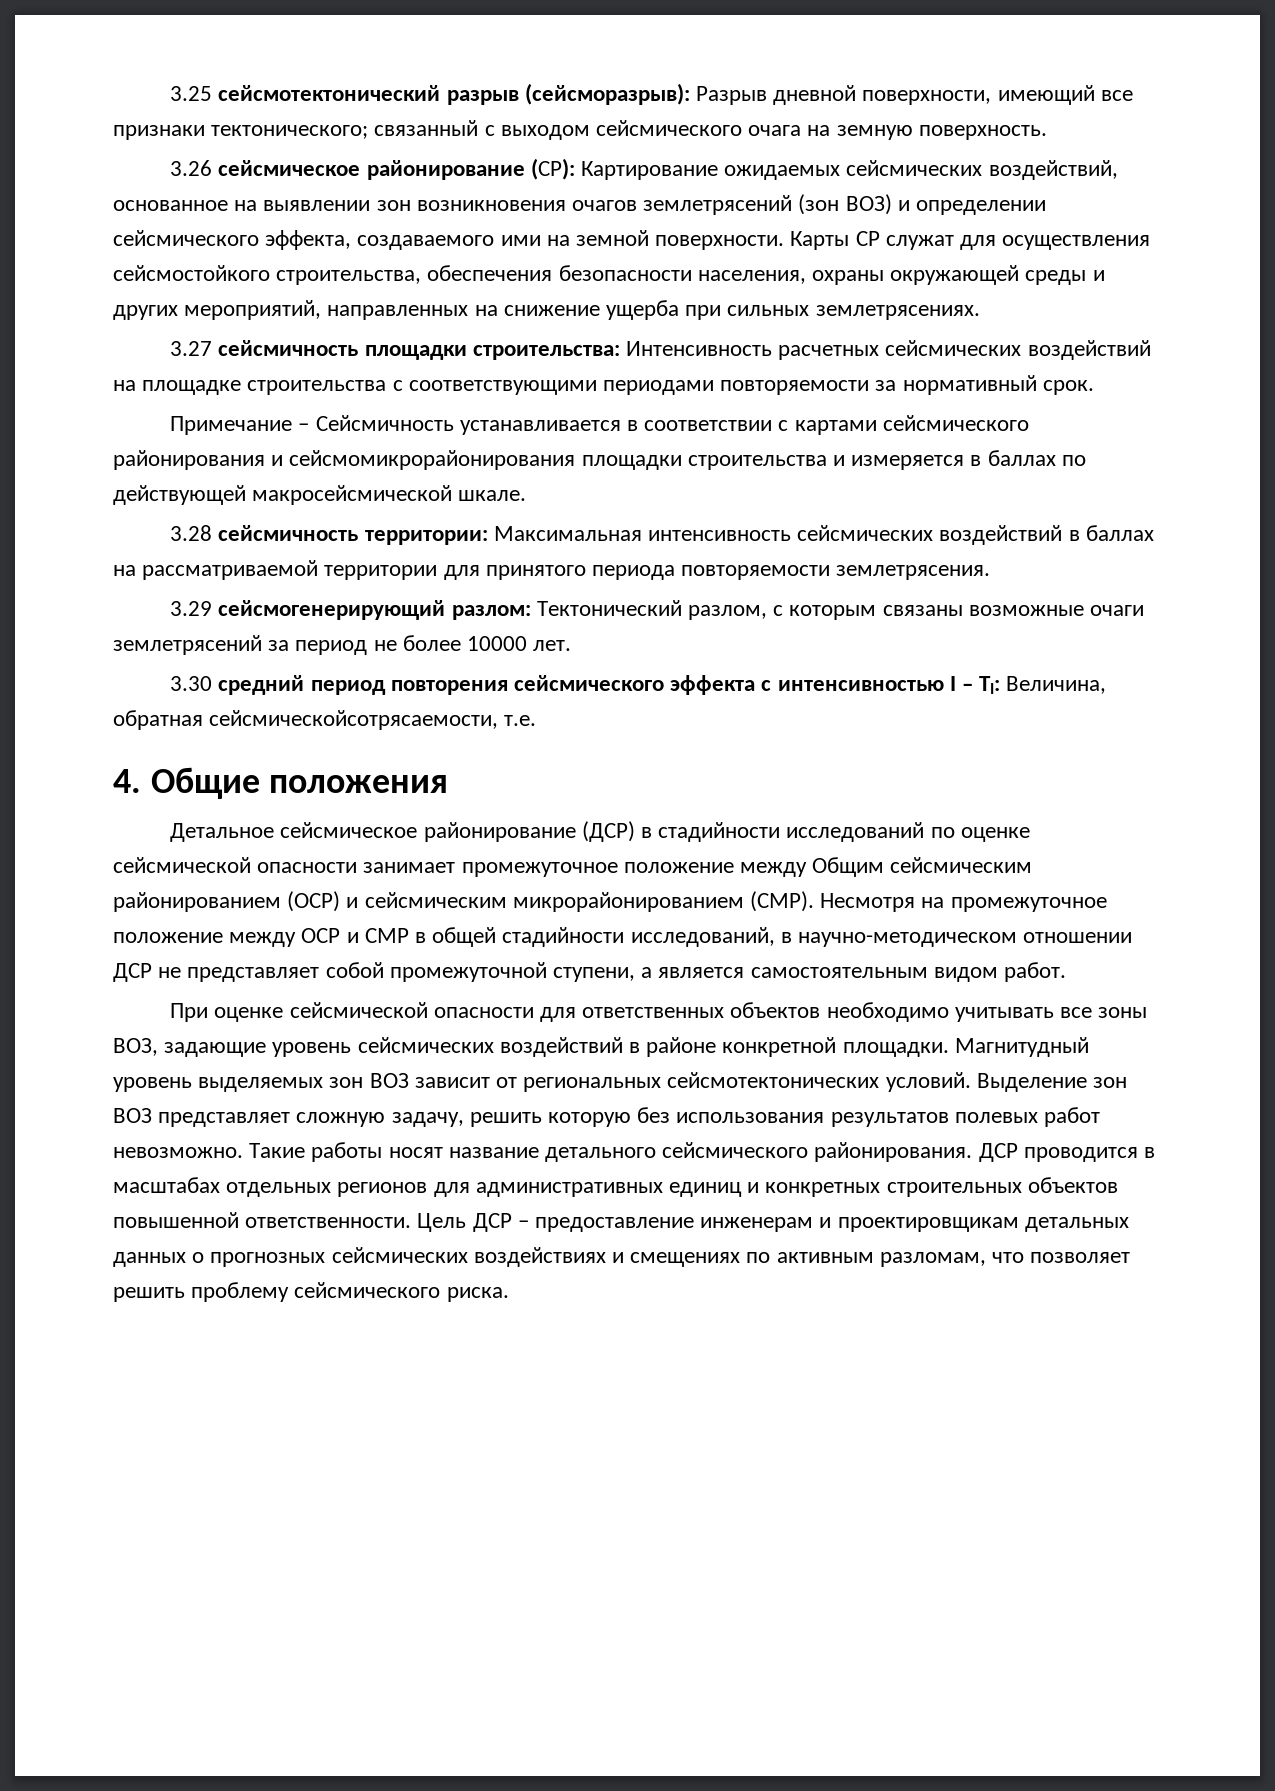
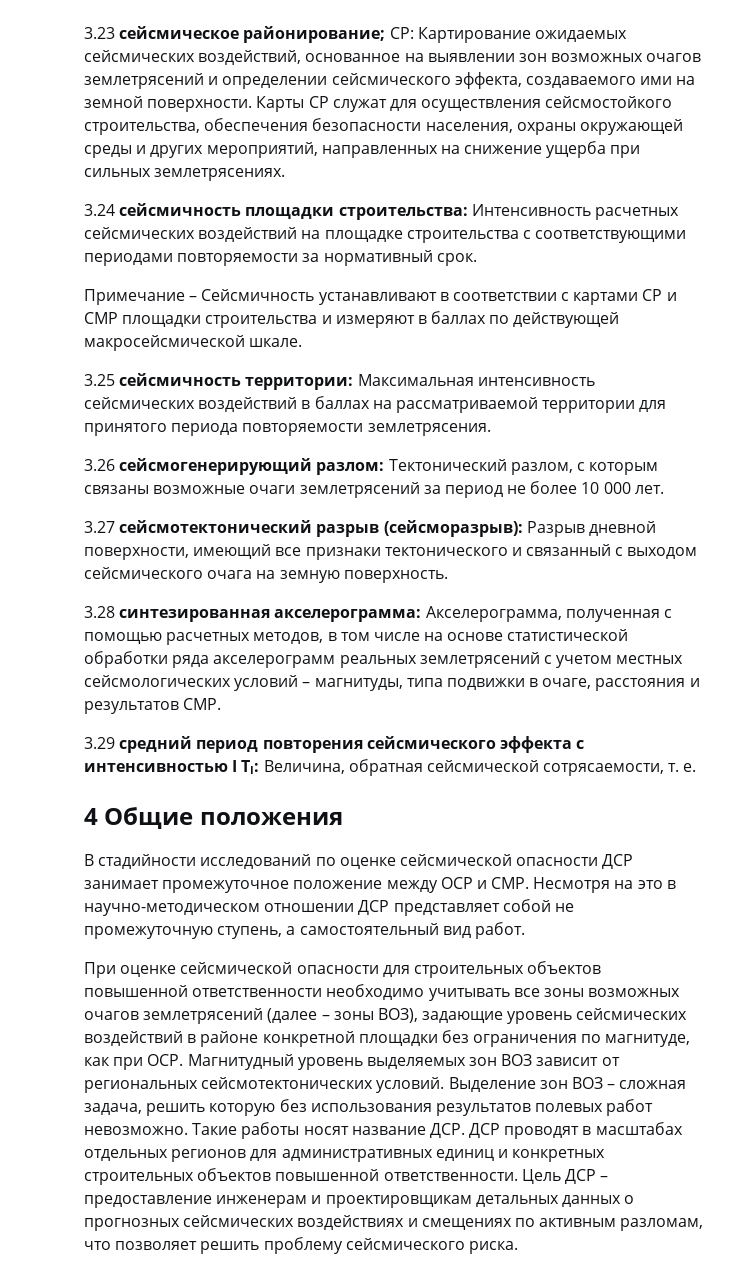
[170,83,1133,105] [113,120,1047,140] [170,158,575,180] 3.25 сейсмотектонический разрыв (сейсморазрыв): Разрыв дневной поверхности, имеющий все признаки тектонического; связанный с выходом сейсмического очага на земную поверхность. // 3.26 сейсмическое районирование (СР): -> [84,26,414,43] 3.23 сейсмическое районирование; СР:
[416,194,892,215] возникновения очагов землетрясений (зон ВОЗ) -> [551,53,702,62] [84,73,204,89] возможных очагов землетрясений
[170,341,213,356] 3.27 -> [84,204,115,216] 3.24
[459,420,621,435] устанавливается -> [318,292,437,305] устанавливают
[882,415,1029,431] [113,450,576,470] сейсмического районирования и сейсмомикрорайонирования -> [642,289,677,301] [84,312,118,324] СР и СМР
[851,455,965,470] измеряется -> [335,315,415,328] измеряют
[170,525,213,541] 3.28 -> [84,374,115,386] 3.25
[170,601,213,616] 3.29 -> [84,459,115,471] 3.26
[467,636,528,651] 10000 -> [581,482,631,494] 10 000
[170,676,213,691] 3.30 -> [84,520,656,537] [84,544,698,560] [84,567,448,583] [84,606,672,622] [84,629,629,645] [84,651,684,668] [84,675,700,691] [84,698,222,714] [84,737,115,749] 3.27 сейсмотектонический разрыв (сейсморазрыв): Разрыв дневной поверхности, имеющий все признаки тектонического и связанный с выходом сейсмического очага на земную поверхность. // 3.28 синтезированная акселерограмма: Акселерограмма, полученная с помощью расчетных методов, в том числе на основе статистической обработки ряда акселерограмм реальных землетрясений с учетом местных сейсмологических условий – магнитуды, типа подвижки в очаге, расстояния и результатов СМР. // 3.29
[961,683,973,691] – -> (238, 766) none
[209,710,537,730] [113,767,449,799] [170,821,652,842] сейсмическойсотрясаемости, т.е. // 4. Общие положения // Детальное сейсмическое районирование (ДСР) в -> [426,760,697,776] [84,807,343,829] [84,854,94,866] сейсмической сотрясаемости, т. е. // 4 Общие положения // В
(358, 867) none -> [602,854,634,869] ДСР
[812,857,1033,877] [113,891,1107,912] [113,927,775,947] Общим сейсмическим районированием (ОСР) и сейсмическим микрорайонированием (СМР). Несмотря на промежуточное положение между ОСР и СМР в общей стадийности исследований, -> [440,877,663,893] ОСР и СМР. Несмотря на это
[158,967,182,978] не -> (390, 907) none
[389,962,998,982] промежуточной ступени, а является самостоятельным видом -> [554,903,574,912] [84,923,471,939] не промежуточную ступень, а самостоятельный вид
[582,1002,1148,1022] [113,1038,158,1056] ответственных объектов необходимо учитывать все зоны ВОЗ, -> [413,961,602,978] [84,984,681,1001] [84,1008,418,1024] строительных объектов повышенной ответственности необходимо учитывать все зоны возможных очагов землетрясений (далее – зоны ВОЗ),
[842,1042,949,1057] площадки. -> [358,1030,691,1047] [84,1054,184,1070] площадки без ограничения по магнитуде, как при ОСР.
[158,1112,464,1127] представляет сложную задачу, -> [607,1080,687,1089] [84,1103,142,1115] – сложная задача,
[545,1142,1138,1162] детального сейсмического районирования. ДСР проводится -> [429,1123,580,1139] ДСР. ДСР проводят

